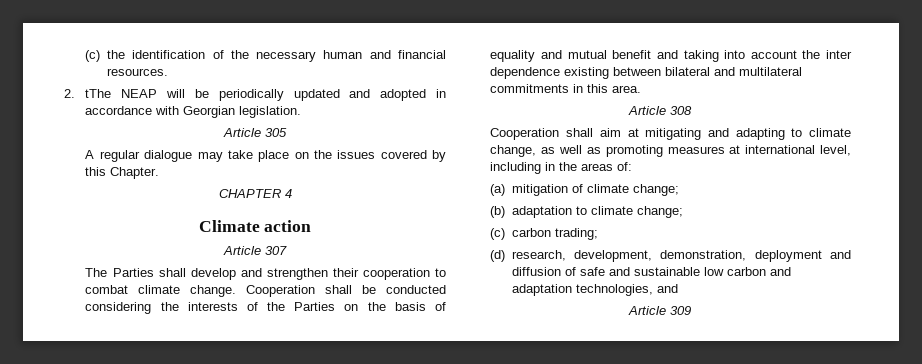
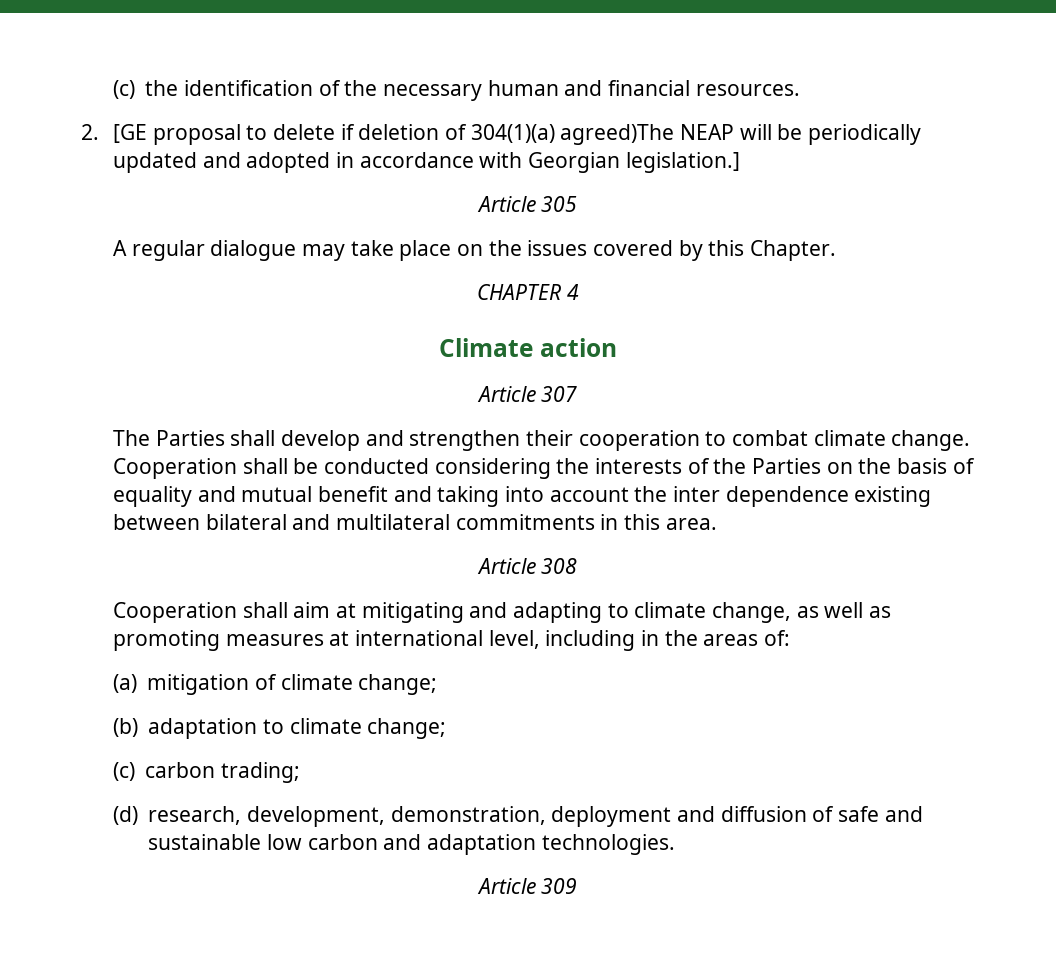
[85,89,112,98] tThe -> [112,124,675,145] [GE proposal to delete if deletion of 304(1)(a) agreed)The
[239,106,302,118] legislation. -> [625,152,740,173] legislation.]
[575,284,678,296] technologies, and -> [541,834,675,855] technologies.

